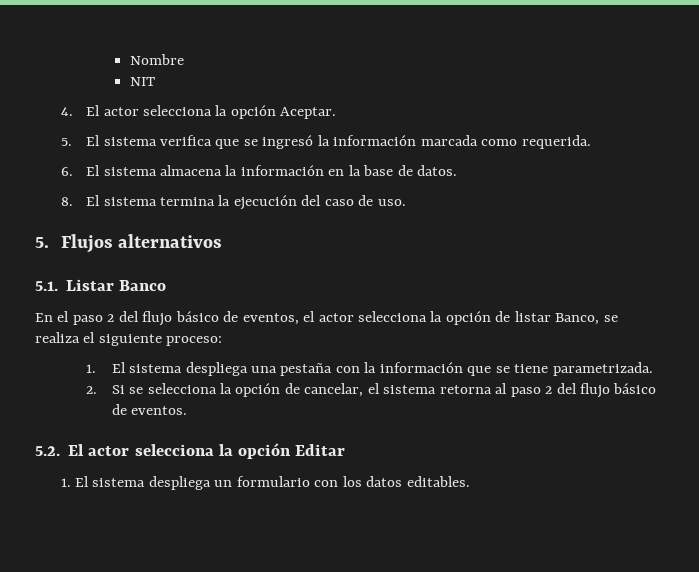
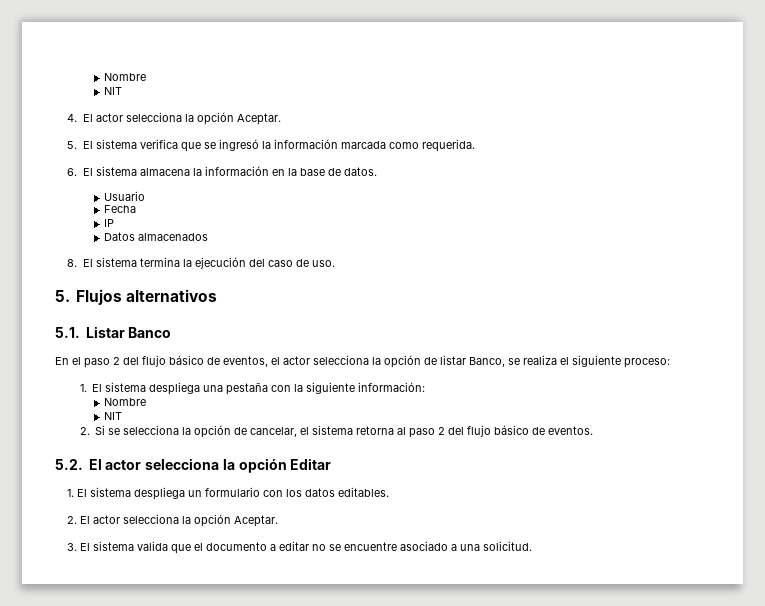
(458, 170) none -> [103,191,145,201] [103,205,136,213] [103,219,114,227] [103,232,208,241] // Usuario // Fecha // IP // Datos almacenados
[379,362,653,376] información que se tiene parametrizada. -> [306,382,426,394] [103,398,146,406] [103,412,122,420] siguiente información: // Nombre // NIT
(470, 481) none -> [67,514,279,527] [67,541,533,554] // 2. El actor selecciona la opción Aceptar. // 3. El sistema valida que el documento a editar no se encuentre asociado a una solicitud.

